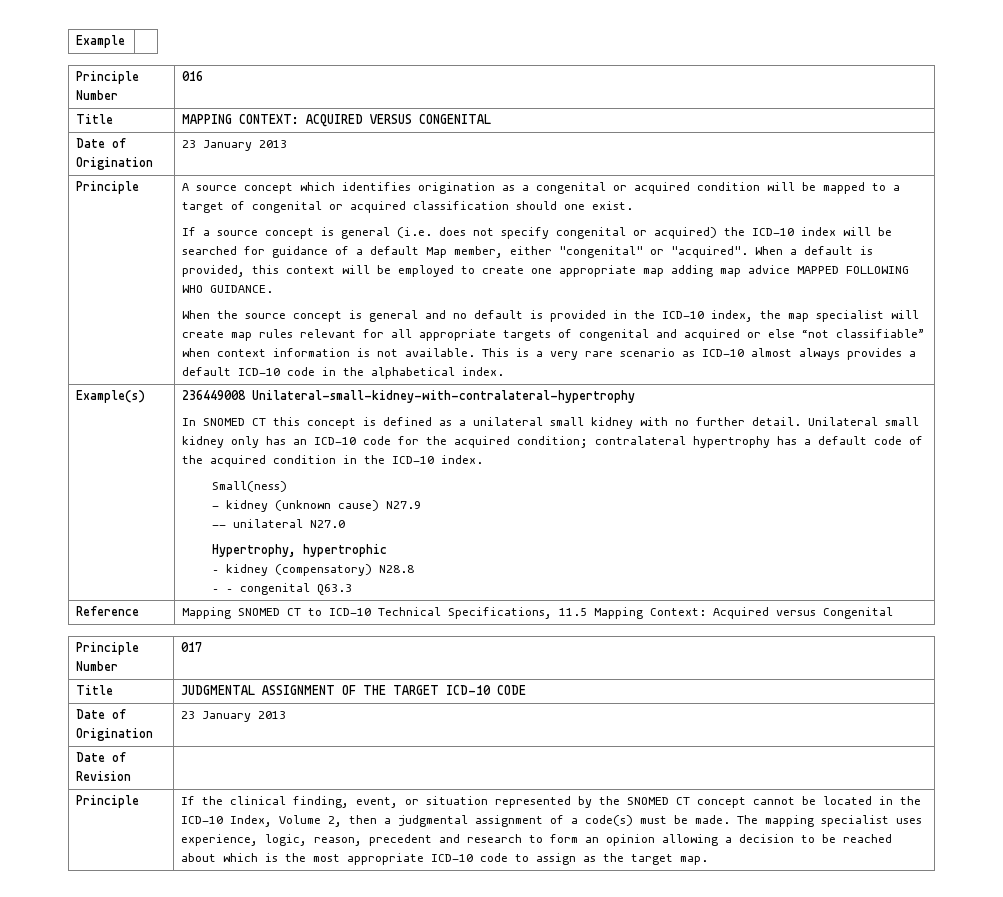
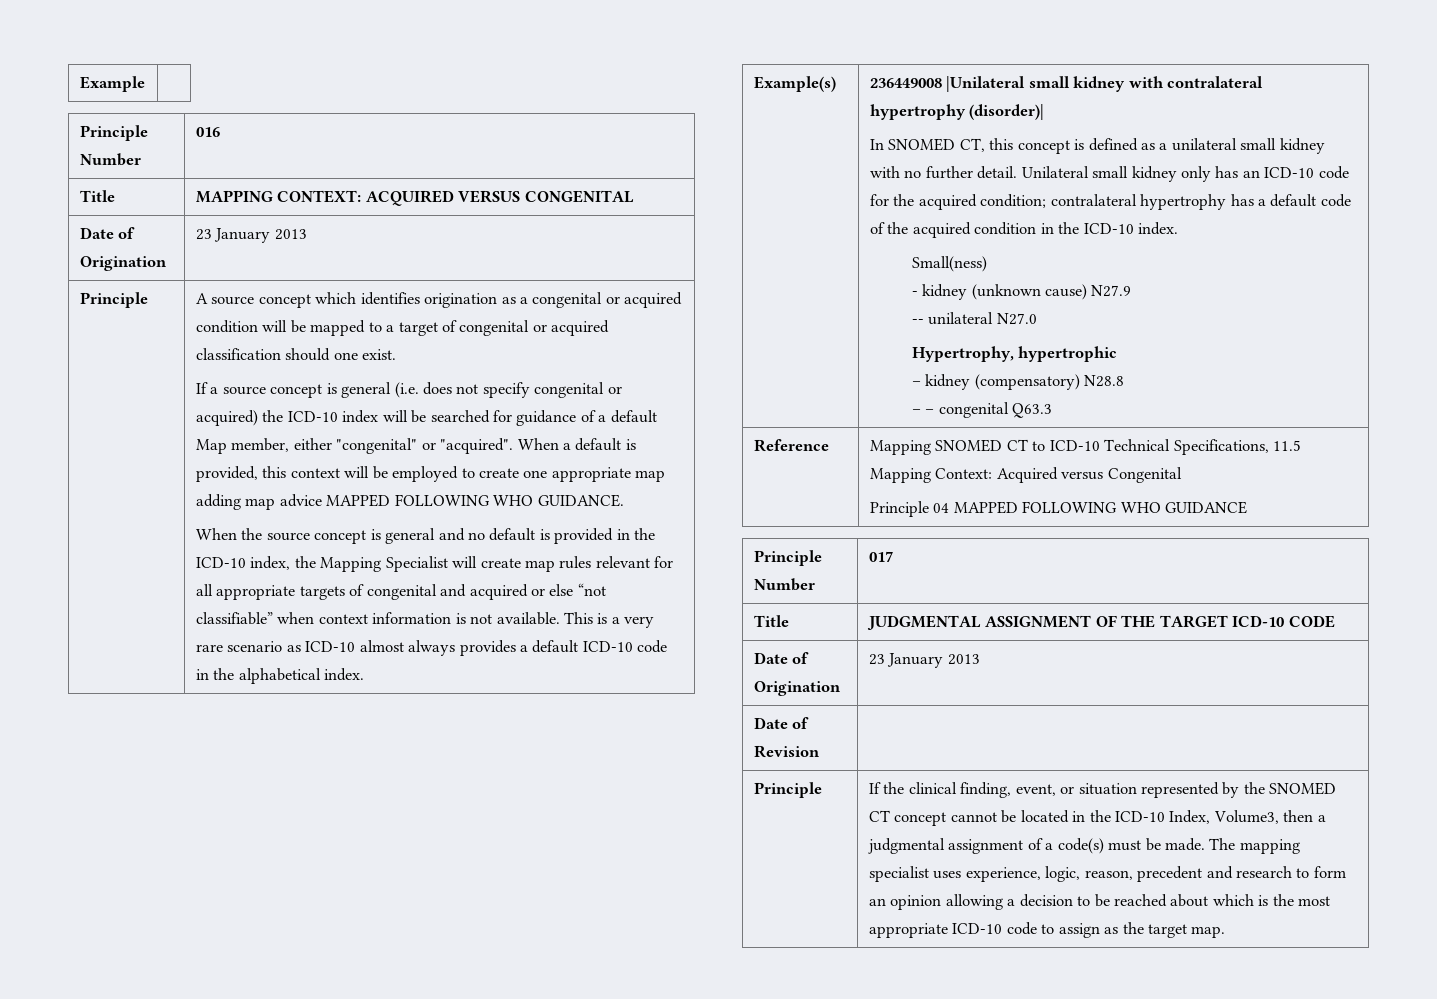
[788,310,885,322] map specialist -> [320,556,448,572] Mapping Specialist
[252,390,636,403] Unilateral-small-kidney-with-contralateral-hypertrophy -> [946,76,1264,92] [869,104,1045,120] |Unilateral small kidney with contralateral hypertrophy (disorder)|
[252,418,267,426] CT -> [959,138,985,152] CT,
(894, 613) none -> [869,501,1248,517] // Principle 04 MAPPED FOLLOWING WHO GUIDANCE
[279,815,343,827] Volume 2, -> [1213,810,1279,824] Volume3,

